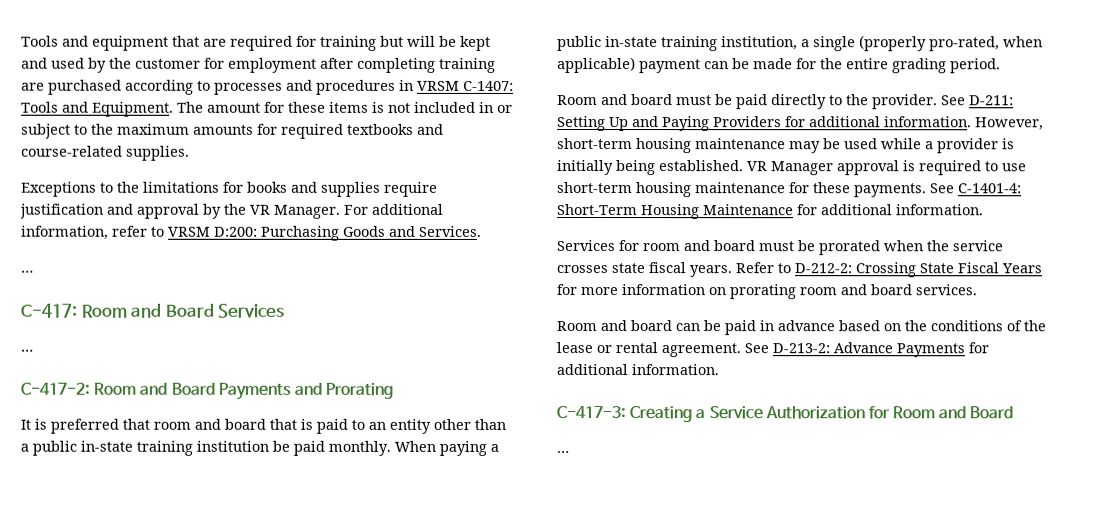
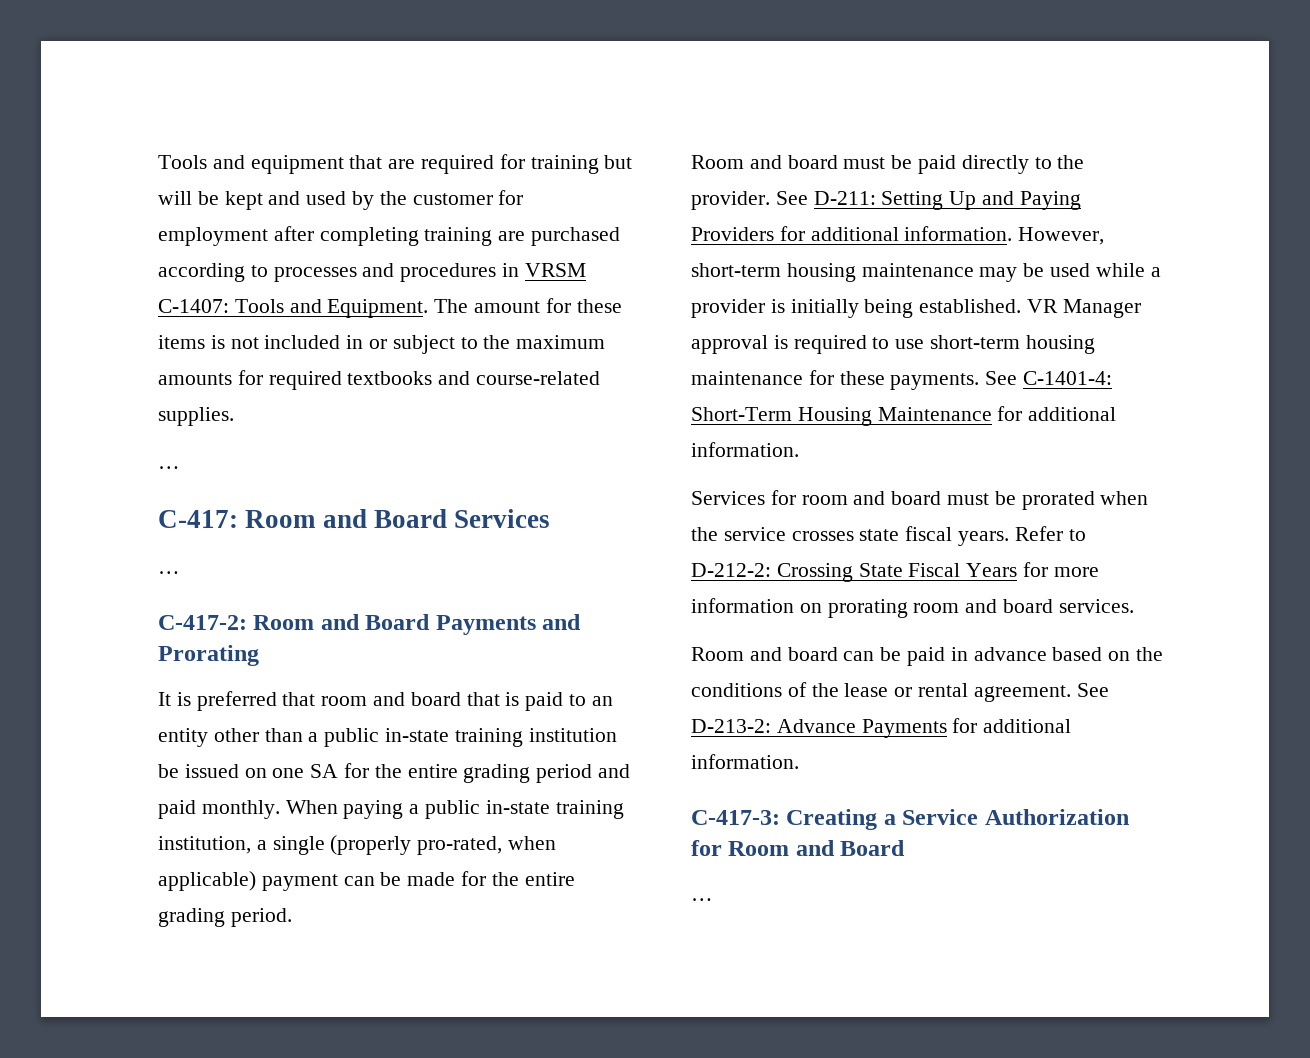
[21,181,438,197] [20,203,444,219] [21,225,482,241] // Exceptions to the limitations for books and supplies require justification and approval by the VR Manager. For additional information, refer to VRSM D:200: Purchasing Goods and Services. -> (234, 416) none
(290, 446) none -> [184,763,631,783] issued on one SA for the entire grading period and

